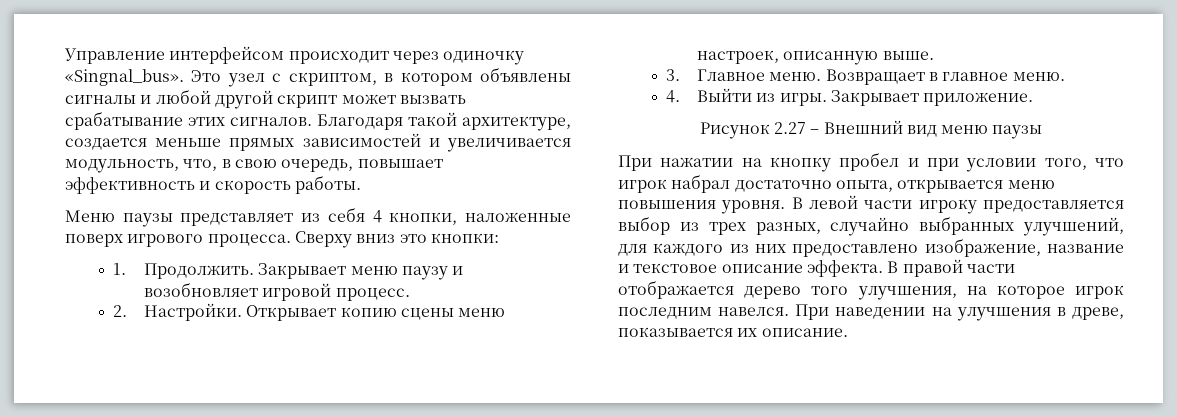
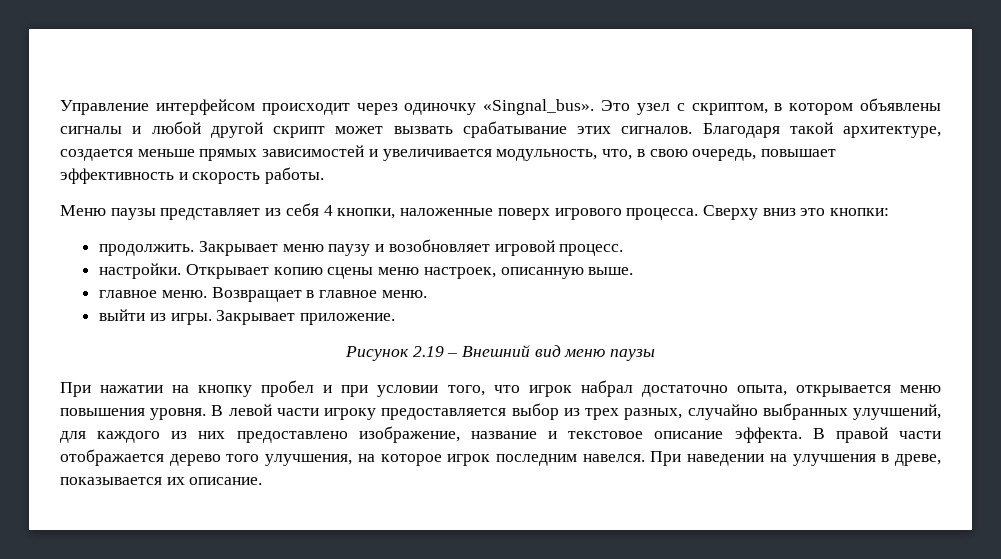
[113,263,255,279] 1. Продолжить. -> [99,244,195,256] продолжить.
[113,303,243,321] 2. Настройки. -> [99,263,182,279] настройки.
[666,69,766,81] 3. Главное -> [99,290,158,298] главное
[666,88,753,103] 4. Выйти -> [99,309,146,321] выйти
[773,122,806,134] 2.27 -> [412,346,444,357] 2.19

